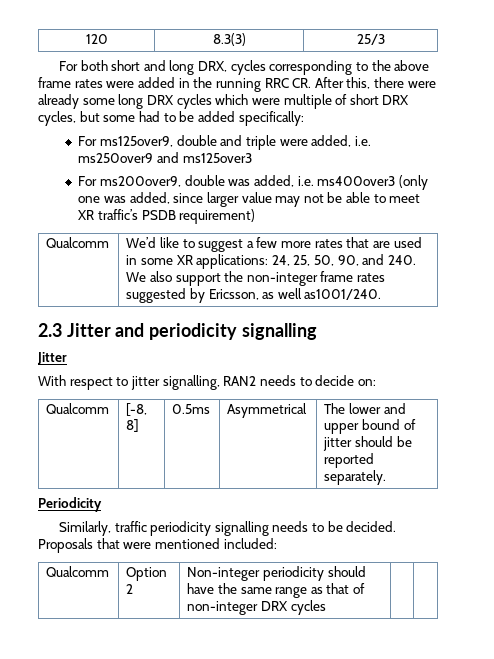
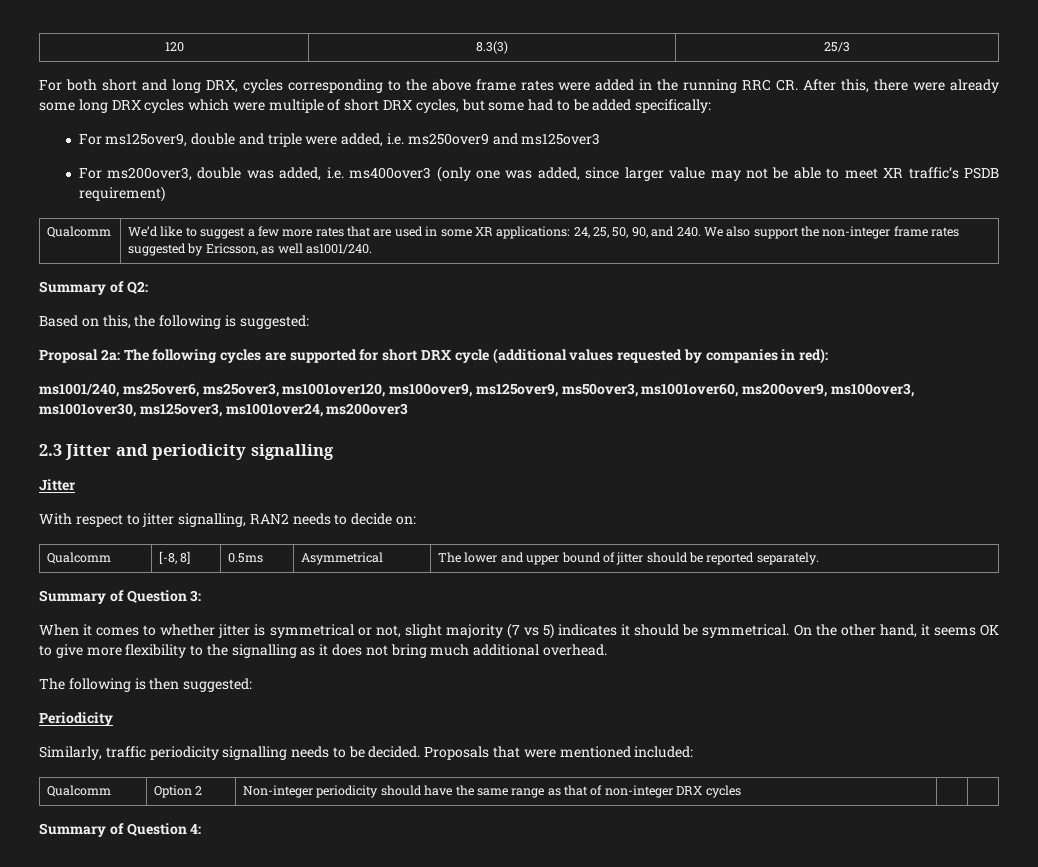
[99,176,181,187] ms200over9, -> [106,167,192,181] ms200over3,
(382, 294) none -> [39,281,148,295] [39,315,309,329] [39,348,829,364] [39,383,915,397] [39,403,409,417] // Summary of Q2: // Based on this, the following is suggested: // Proposal 2a: The following cycles are supported for short DRX cycle (additional values requested by companies in red): // ms1001/240, ms25over6, ms25over3, ms1001over120, ms100over9, ms125over9, ms50over3, ms1001over60, ms200over9, ms100over3, ms1001over30, ms125over3, ms1001over24, ms200over3
(387, 477) none -> [39,590,202,604] [39,623,1000,639] [39,644,607,658] [39,678,253,692] // Summary of Question 3: // When it comes to whether jitter is symmetrical or not, slight majority (7 vs 5) indicates it should be symmetrical. On the other hand, it seems OK to give more flexibility to the signalling as it does not bring much additional overhead. // The following is then suggested:
(326, 607) none -> [39,823,202,837] // Summary of Question 4:

